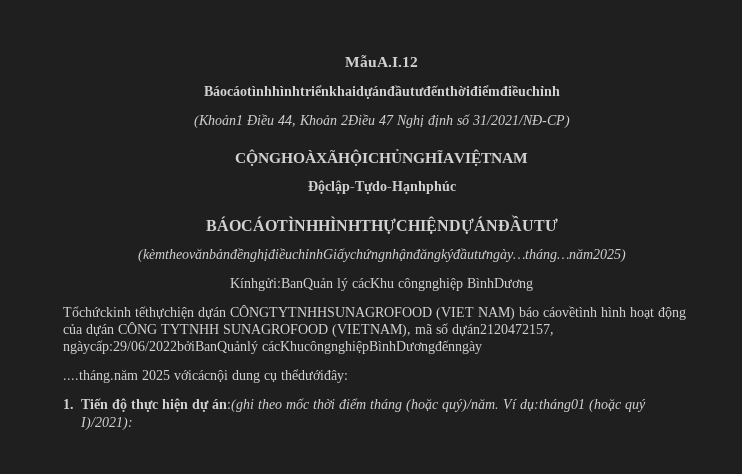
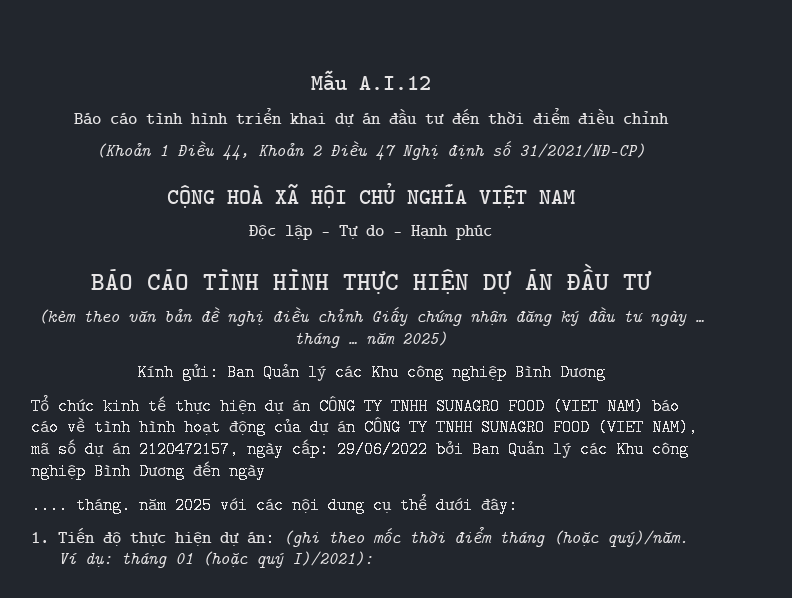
[345,55,418,67] [203,85,560,99] [193,115,243,128] MẫuA.I.12 // Báocáotìnhhìnhtriểnkhaidựánđầutưđếnthờiđiểmđiềuchỉnh // (Khoản1 -> [310,70,431,91] [73,108,669,127] [96,143,168,158] Mẫu A.I.12 // Báo cáo tình hình triển khai dự án đầu tư đến thời điểm điều chỉnh // (Khoản 1
[340,114,375,125] 2Điều -> [312,141,367,156] 2 Điều
[235,149,528,166] [307,180,456,194] [205,215,558,234] [137,248,626,262] [230,278,533,291] [63,305,686,320] [63,322,554,337] [63,340,482,354] [63,369,348,383] CỘNGHOÀXÃHỘICHỦNGHĨAVIỆTNAM // Độclập-Tựdo-Hạnhphúc // BÁOCÁOTÌNHHÌNHTHỰCHIỆNDỰÁNĐẦUTƯ // (kèmtheovănbảnđềnghịđiềuchỉnhGiấychứngnhậnđăngkýđầutưngày…tháng…năm2025) // Kínhgửi:BanQuản lý cácKhu côngnghiệp BìnhDương // Tổchứckinh tếthựchiện dựán CÔNGTYTNHHSUNAGROFOOD (VIET NAM) báo cáovềtình hình hoạt động của dựán CÔNG TYTNHH SUNAGROFOOD (VIETNAM), mã số dựán2120472157, ngàycấp:29/06/2022bởiBanQuảnlý cácKhucôngnghiệpBìnhDươngđếnngày // ....tháng.năm 2025 vớicácnội dung cụ thểdướiđây: -> [166,183,575,208] [249,225,492,240] [90,263,652,294] [37,307,704,326] [294,331,447,348] [136,364,606,381] [31,395,680,415] [31,417,698,436] [31,439,689,458] [31,461,266,480] [31,494,518,514] CỘNG HOÀ XÃ HỘI CHỦ NGHĨA VIỆT NAM // Độc lập - Tự do - Hạnh phúc // BÁO CÁO TÌNH HÌNH THỰC HIỆN DỰ ÁN ĐẦU TƯ // (kèm theo văn bản đề nghị điều chỉnh Giấy chứng nhận đăng ký đầu tư ngày … tháng … năm 2025) // Kính gửi: Ban Quản lý các Khu công nghiệp Bình Dương // Tổ chức kinh tế thực hiện dự án CÔNG TY TNHH SUNAGRO FOOD (VIET NAM) báo cáo về tình hình hoạt động của dự án CÔNG TY TNHH SUNAGRO FOOD (VIET NAM), mã số dự án 2120472157, ngày cấp: 29/06/2022 bởi Ban Quản lý các Khu công nghiệp Bình Dương đến ngày // .... tháng. năm 2025 với các nội dung cụ thể dưới đây:
[212,399,254,412] án:(ghi -> [247,530,319,547] án: (ghi
[520,399,585,412] dụ:tháng01 -> [85,552,193,568] dụ: tháng 01

